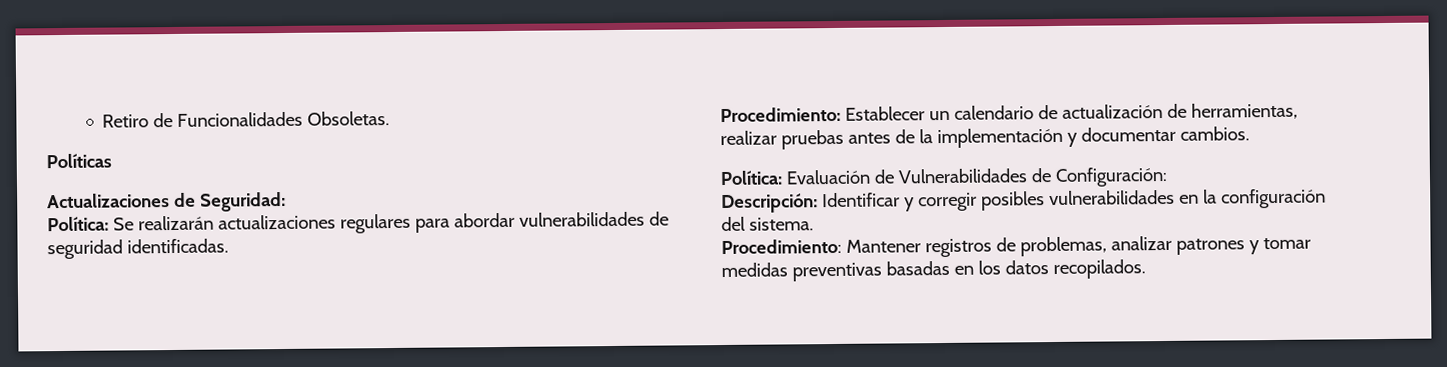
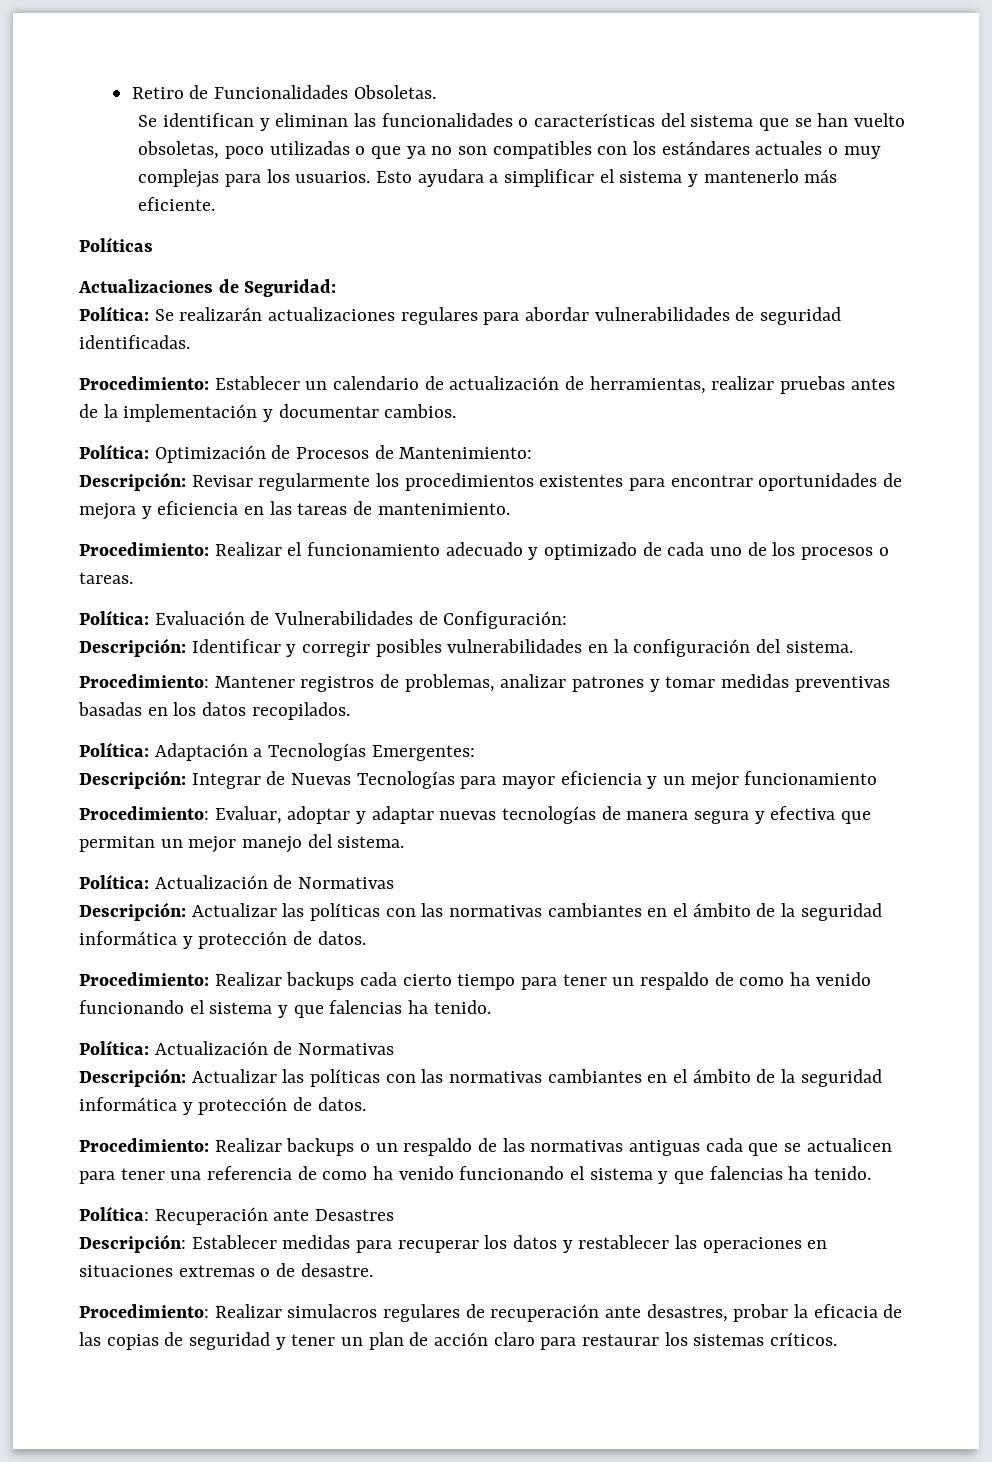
(391, 118) none -> [138,113,906,131] [138,141,881,159] [138,169,838,188] [138,197,216,211] // Se identifican y eliminan las funcionalidades o características del sistema que se han vuelto obsoletas, poco utilizadas o que ya no son compatibles con los estándares actuales o muy complejas para los usuarios. Esto ayudara a simplificar el sistema y mantenerlo más eficiente.
(1250, 133) none -> [79,444,533,463] [79,472,903,491] [79,501,510,520] [79,542,889,560] [79,572,133,584] // Política: Optimización de Procesos de Mantenimiento: // Descripción: Revisar regularmente los procedimientos existentes para encontrar oportunidades de mejora y eficiencia en las tareas de mantenimiento. // Procedimiento: Realizar el funcionamiento adecuado y optimizado de cada uno de los procesos o tareas.
(1146, 269) none -> [79,742,475,761] [79,770,878,790] [79,806,872,824] [79,834,405,853] [79,874,395,889] [79,902,882,921] [79,931,366,949] [79,972,871,990] [79,1000,491,1018] [79,1040,395,1055] [79,1068,882,1087] [79,1097,366,1115] [79,1138,892,1156] [79,1166,872,1184] [79,1206,395,1225] [79,1234,828,1253] [79,1263,373,1277] [79,1304,903,1322] [79,1332,838,1350] // Política: Adaptación a Tecnologías Emergentes: // Descripción: Integrar de Nuevas Tecnologías para mayor eficiencia y un mejor funcionamiento // Procedimiento: Evaluar, adoptar y adaptar nuevas tecnologías de manera segura y efectiva que permitan un mejor manejo del sistema. // Política: Actualización de Normativas // Descripción: Actualizar las políticas con las normativas cambiantes en el ámbito de la seguridad informática y protección de datos. // Procedimiento: Realizar backups cada cierto tiempo para tener un respaldo de como ha venido funcionando el sistema y que falencias ha tenido. // Política: Actualización de Normativas // Descripción: Actualizar las políticas con las normativas cambiantes en el ámbito de la seguridad informática y protección de datos. // Procedimiento: Realizar backups o un respaldo de las normativas antiguas cada que se actualicen para tener una referencia de como ha venido funcionando el sistema y que falencias ha tenido. // Política: Recuperación ante Desastres // Descripción: Establecer medidas para recuperar los datos y restablecer las operaciones en situaciones extremas o de desastre. // Procedimiento: Realizar simulacros regulares de recuperación ante desastres, probar la eficacia de las copias de seguridad y tener un plan de acción claro para restaurar los sistemas críticos.

